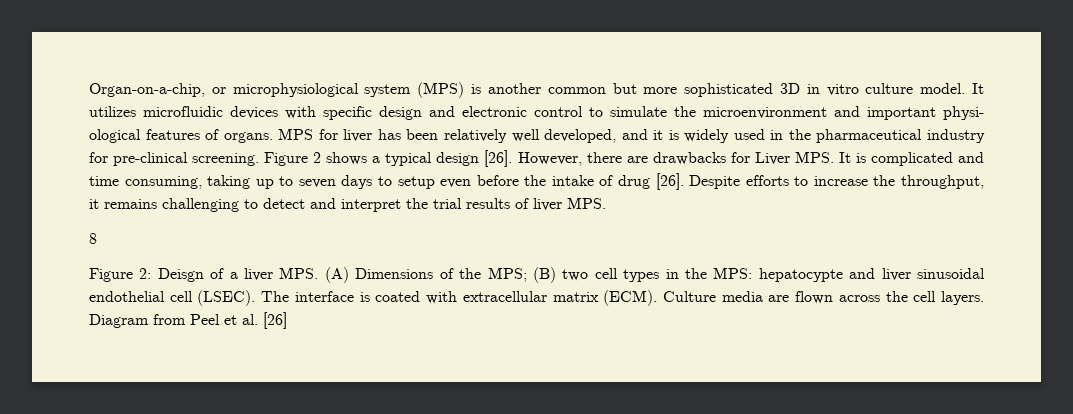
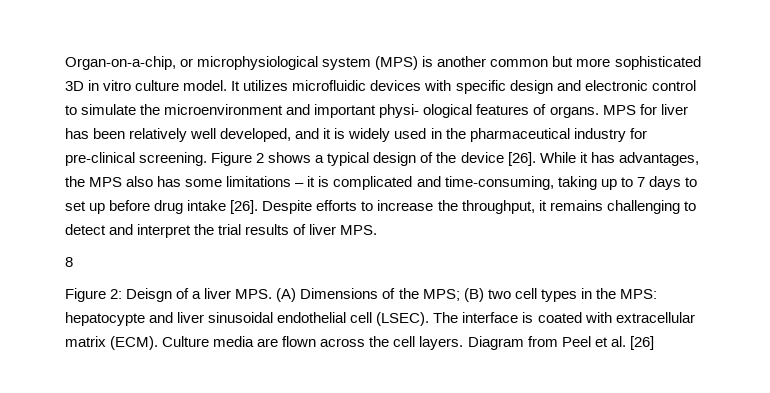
[484,150,851,167] [26]. However, there are drawbacks for Liver MPS. It -> [420,152,699,166] [65,176,316,187] of the device [26]. While it has advantages, the MPS also has some limitations – it
[89,176,202,189] time consuming, -> [444,176,554,190] time-consuming,
[298,179,336,188] seven -> [636,177,645,187] 7
[397,175,650,189] setup even before the intake of drug -> [65,200,227,214] set up before drug intake

